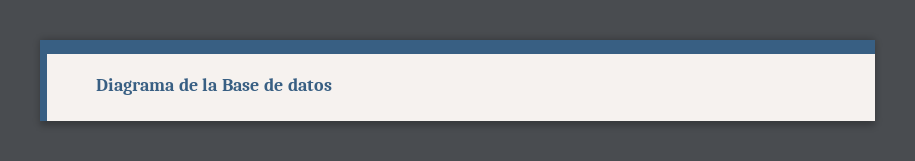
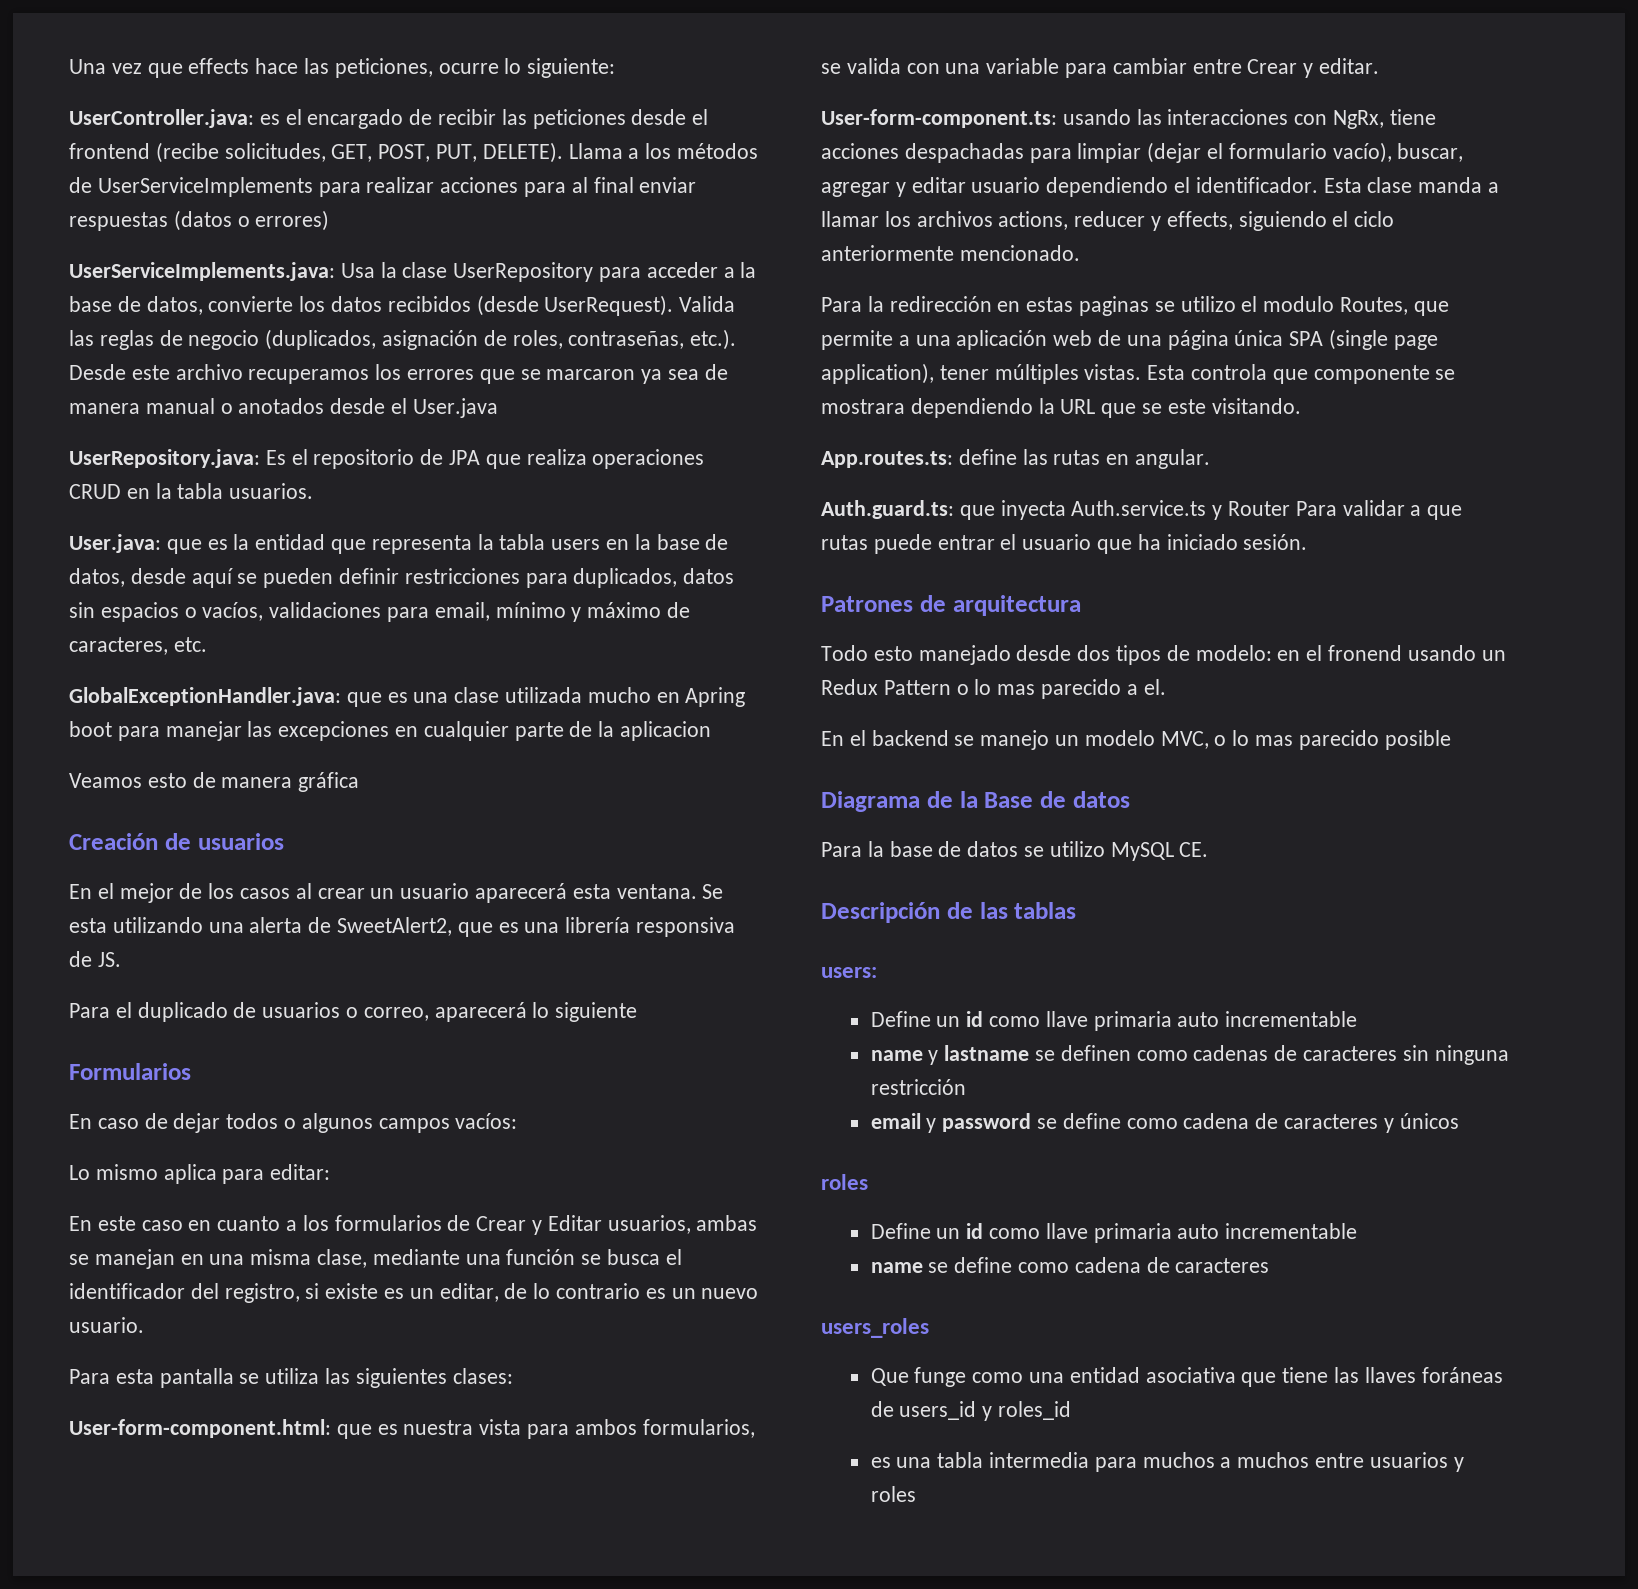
(96, 86) none -> [69,58,616,78] [69,109,709,129] [69,142,759,163] [69,177,697,197] [69,210,330,231] [69,262,757,282] [69,295,736,316] [69,329,737,350] [69,364,728,384] [69,398,498,418] [69,449,705,469] [69,483,314,499] [69,534,729,554] [69,568,735,588] [69,602,691,622] [69,637,207,655] [69,687,746,707] [69,721,712,741] [69,772,360,792] [69,833,284,850] [69,883,724,903] [69,917,736,937] [69,951,121,967] [69,1002,638,1022] [69,1063,191,1080] [69,1113,518,1133] [69,1164,331,1184] [69,1215,758,1235] [69,1249,682,1269] [69,1283,759,1303] [69,1317,144,1333] [69,1368,513,1388] [69,1419,755,1439] [821,58,1380,78] [821,109,1436,129] [821,142,1464,163] [821,177,1500,197] [821,211,1395,231] [821,245,1080,261] [821,296,1449,316] [821,329,1438,350] [821,363,1456,384] [821,398,1301,418] [821,449,1211,469] [821,500,1463,520] [821,534,1308,554] [821,595,1081,616] [821,645,1506,665] [821,679,1166,699] [821,730,1451,750] Una vez que effects hace las peticiones, ocurre lo siguiente: // UserController.java: es el encargado de recibir las peticiones desde el frontend (recibe solicitudes, GET, POST, PUT, DELETE). Llama a los métodos de UserServiceImplements para realizar acciones para al final enviar respuestas (datos o errores) // UserServiceImplements.java: Usa la clase UserRepository para acceder a la base de datos, convierte los datos recibidos (desde UserRequest). Valida las reglas de negocio (duplicados, asignación de roles, contraseñas, etc.). Desde este archivo recuperamos los errores que se marcaron ya sea de manera manual o anotados desde el User.java // UserRepository.java: Es el repositorio de JPA que realiza operaciones CRUD en la tabla usuarios. // User.java: que es la entidad que representa la tabla users en la base de datos, desde aquí se pueden definir restricciones para duplicados, datos sin espacios o vacíos, validaciones para email, mínimo y máximo de caracteres, etc. // GlobalExceptionHandler.java: que es una clase utilizada mucho en Apring boot para manejar las excepciones en cualquier parte de la aplicacion // Veamos esto de manera gráfica // Creación de usuarios // En el mejor de los casos al crear un usuario aparecerá esta ventana. Se esta utilizando una alerta de SweetAlert2, que es una librería responsiva de JS. // Para el duplicado de usuarios o correo, aparecerá lo siguiente // Formularios // En caso de dejar todos o algunos campos vacíos: // Lo mismo aplica para editar: // En este caso en cuanto a los formularios de Crear y Editar usuarios, ambas se manejan en una misma clase, mediante una función se busca el identificador del registro, si existe es un editar, de lo contrario es un nuevo usuario. // Para esta pantalla se utiliza las siguientes clases: // User-form-component.html: que es nuestra vista para ambos formularios, se valida con una variable para cambiar entre Crear y editar. // User-form-component.ts: usando las interacciones con NgRx, tiene acciones despachadas para limpiar (dejar el formulario vacío), buscar, agregar y editar usuario dependiendo el identificador. Esta clase manda a llamar los archivos actions, reducer y effects, siguiendo el ciclo anteriormente mencionado. // Para la redirección en estas paginas se utilizo el modulo Routes, que permite a una aplicación web de una página única SPA (single page application), tener múltiples vistas. Esta controla que componente se mostrara dependiendo la URL que se este visitando. // App.routes.ts: define las rutas en angular. // Auth.guard.ts: que inyecta Auth.service.ts y Router Para validar a que rutas puede entrar el usuario que ha iniciado sesión. // Patrones de arquitectura // Todo esto manejado desde dos tipos de modelo: en el fronend usando un Redux Pattern o lo mas parecido a el. // En el backend se manejo un modelo MVC, o lo mas parecido posible //
(332, 84) none -> [821,841,1209,861] [821,902,1077,923] [821,967,877,978] [870,1011,1358,1031] [870,1045,1509,1065] [870,1079,966,1095] [870,1113,1459,1133] [821,1174,868,1190] [870,1223,1358,1243] [870,1257,1270,1273] [821,1318,929,1338] [870,1367,1503,1387] [870,1401,1071,1421] [870,1452,1464,1472] [870,1486,916,1502] // Para la base de datos se utilizo MySQL CE. // Descripción de las tablas // users: // Define un id como llave primaria auto incrementable // name y lastname se definen como cadenas de caracteres sin ninguna restricción // email y password se define como cadena de caracteres y únicos // roles // Define un id como llave primaria auto incrementable // name se define como cadena de caracteres // users_roles // Que funge como una entidad asociativa que tiene las llaves foráneas de users_id y roles_id // es una tabla intermedia para muchos a muchos entre usuarios y roles

